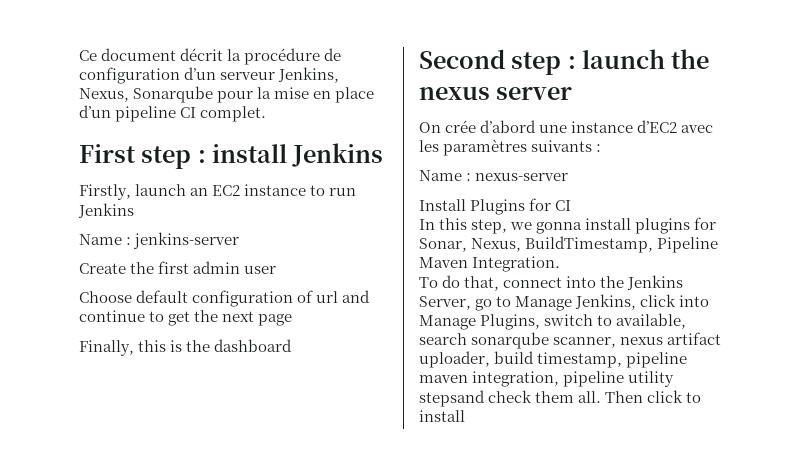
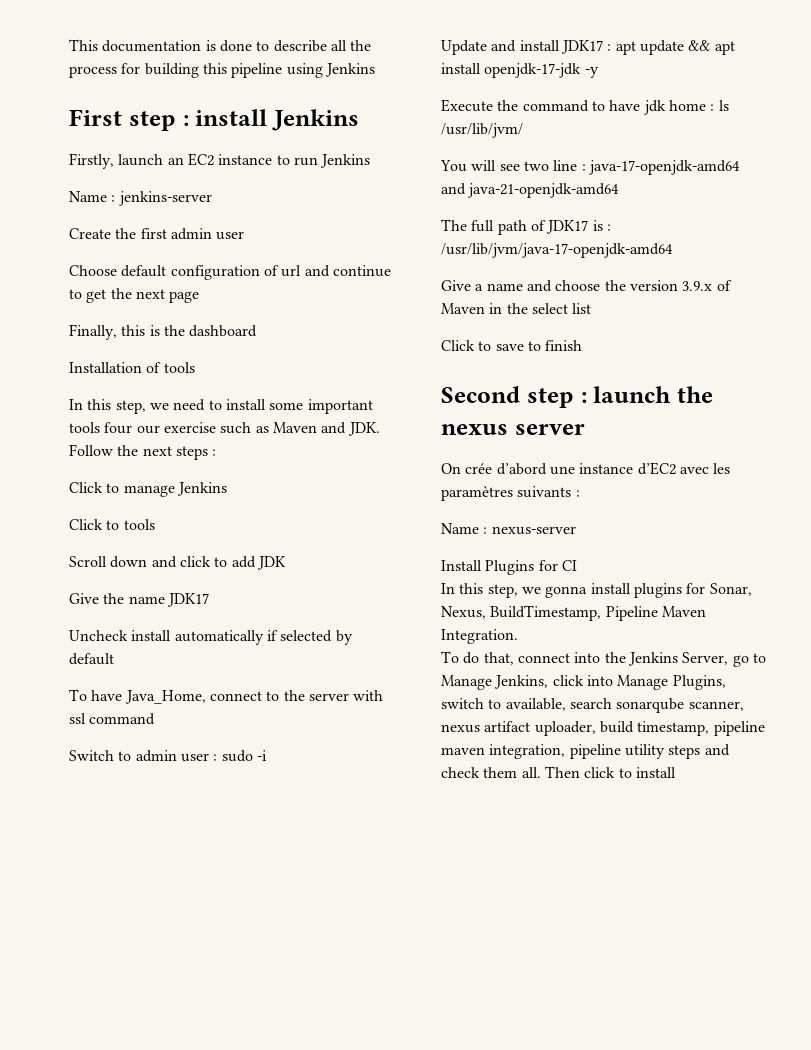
[79,48,342,65] [79,67,340,84] [79,86,375,103] [79,105,267,122] Ce document décrit la procédure de configuration d’un serveur Jenkins, Nexus, Sonarqube pour la mise en place d’un pipeline CI complet. -> [69,39,372,52] [69,63,375,78] This documentation is done to describe all the process for building this pipeline using Jenkins
(293, 345) none -> [69,362,195,373] [69,399,373,414] [69,422,380,436] [69,444,217,460] [69,482,227,497] [69,519,155,530] [69,556,286,570] [69,593,209,607] [69,630,353,645] [69,653,114,665] [69,689,384,704] [69,713,156,725] [69,750,267,762] [441,40,735,55] [441,63,599,78] [441,99,729,115] [441,123,523,138] [440,160,740,175] [441,183,620,198] [441,219,611,235] [441,243,673,258] [441,280,732,292] [441,303,592,314] [441,340,583,351] // Installation of tools // In this step, we need to install some important tools four our exercise such as Maven and JDK. Follow the next steps : // Click to manage Jenkins // Click to tools // Scroll down and click to add JDK // Give the name JDK17 // Uncheck install automatically if selected by default // To have Java_Home, connect to the server with ssl command // Switch to admin user : sudo -i // Update and install JDK17 : apt update && apt install openjdk-17-jdk -y // Execute the command to have jdk home : ls /usr/lib/jvm/ // You will see two line : java-17-openjdk-amd64 and java-21-openjdk-amd64 // The full path of JDK17 is : /usr/lib/jvm/java-17-openjdk-amd64 // Give a name and choose the version 3.9.x of Maven in the select list // Click to save to finish
[419,390,485,407] stepsand -> [668,744,730,759] steps and

